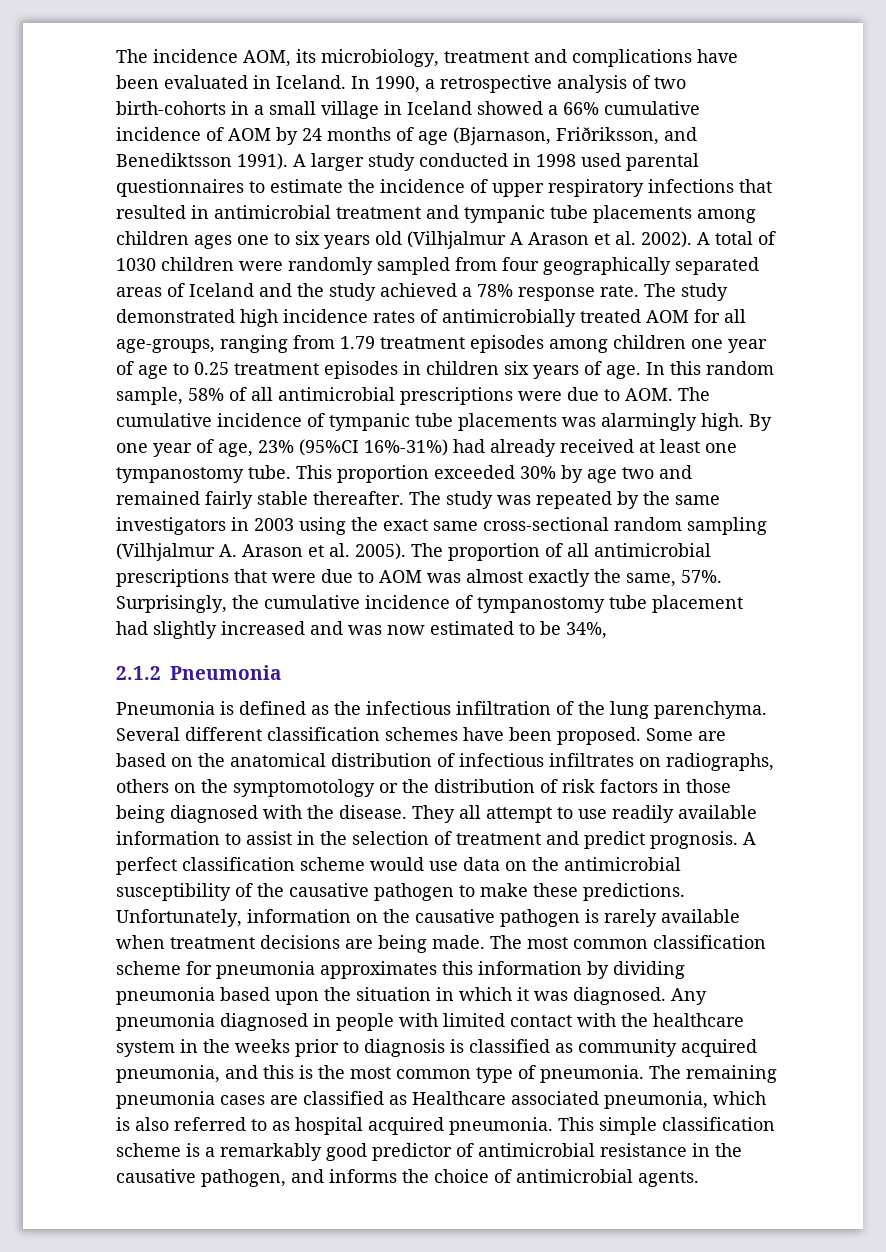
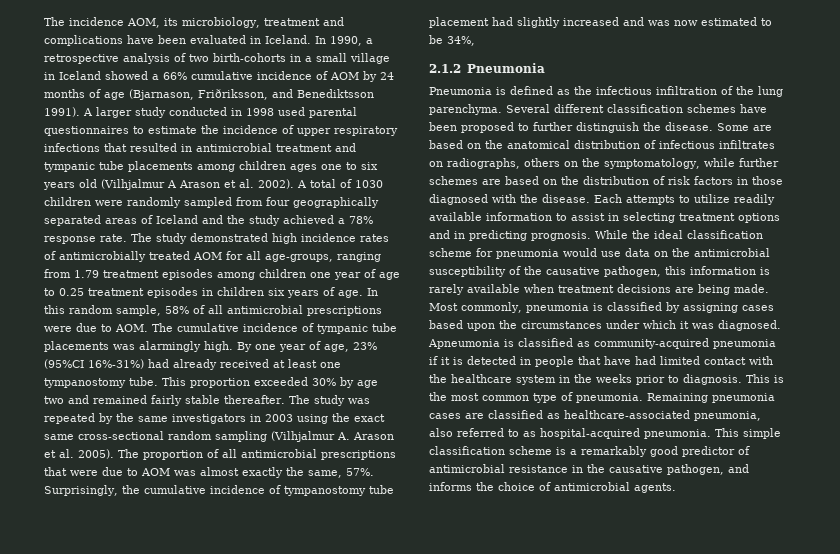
[557,727,641,745] proposed. -> [461,122,713,133] proposed to further distinguish the disease.
[233,779,398,797] symptomotology or -> [604,158,779,169] [429,176,557,185] symptomatology, while further schemes are based on
[116,805,165,823] being -> (783, 180) none
[412,805,607,823] They all attempt to use -> [594,194,730,205] Each attempts to utilize
[320,831,756,849] [116,857,365,875] the selection of treatment and predict prognosis. A perfect classification scheme -> [623,212,780,223] [429,230,763,241] [429,248,559,259] selecting treatment options and in predicting prognosis. While the ideal classification scheme for pneumonia
[374,883,685,901] [116,909,580,927] pathogen to make these predictions. Unfortunately, information on the causative pathogen -> [604,266,756,277] pathogen, this information
[490,935,766,949] [116,961,685,979] [116,987,215,1005] The most common classification scheme for pneumonia approximates this information by dividing pneumonia -> [429,302,774,313] Most commonly, pneumonia is classified by assigning cases
[356,987,454,1001] situation in -> [521,320,640,329] circumstances under
[671,988,707,1005] [116,1013,438,1031] Any pneumonia diagnosed in people with -> [428,338,776,349] [429,356,656,367] Apneumonia is classified as community-acquired pneumonia if it is detected in people that have had
[364,1039,757,1057] [116,1065,294,1083] diagnosis is classified as community acquired pneumonia, and this -> [683,374,770,385] diagnosis. This
[649,1065,777,1083] The remaining -> [647,393,708,403] Remaining
[412,1091,766,1109] [116,1117,130,1131] Healthcare associated pneumonia, which is -> [564,410,761,421] healthcare-associated pneumonia,
[295,1117,444,1135] hospital acquired -> [540,428,640,439] hospital-acquired

